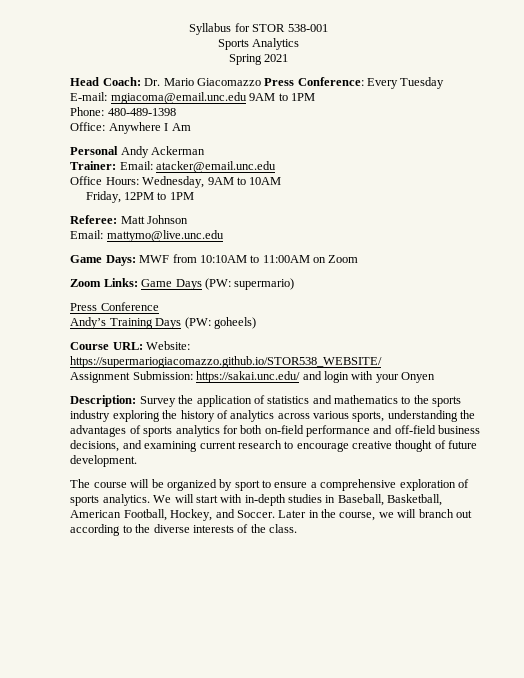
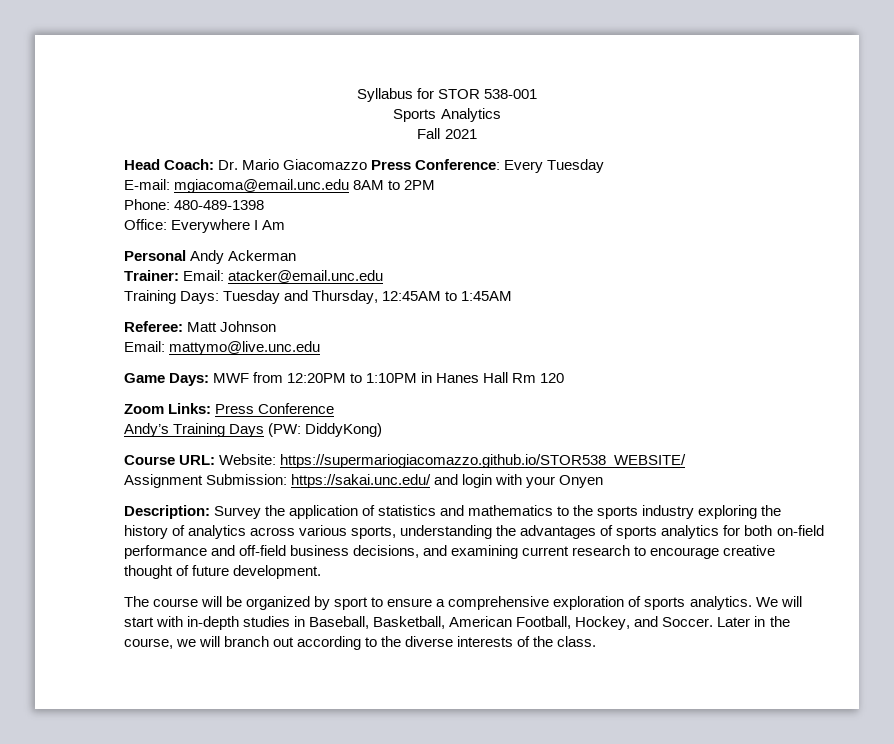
[228,54,262,65] Spring -> [417,128,441,139] Fall
[249,93,315,101] 9AM to 1PM -> [352,180,436,190] 8AM to 2PM
[108,122,161,134] Anywhere -> [170,219,250,233] Everywhere
[70,176,282,188] [85,191,194,203] Office Hours: Wednesday, 9AM to 10AM // Friday, 12PM to 1PM -> [123,290,513,304] Training Days: Tuesday and Thursday, 12:45AM to 1:45AM
[199,255,359,263] [70,278,295,290] 10:10AM to 11:00AM on Zoom // Zoom Links: Game Days (PW: supermario) // -> [287,372,565,383] [123,403,211,414] 12:20PM to 1:10PM in Hanes Hall Rm 120 // Zoom Links:
[213,317,256,329] goheels) -> [305,423,383,437] DiddyKong)

